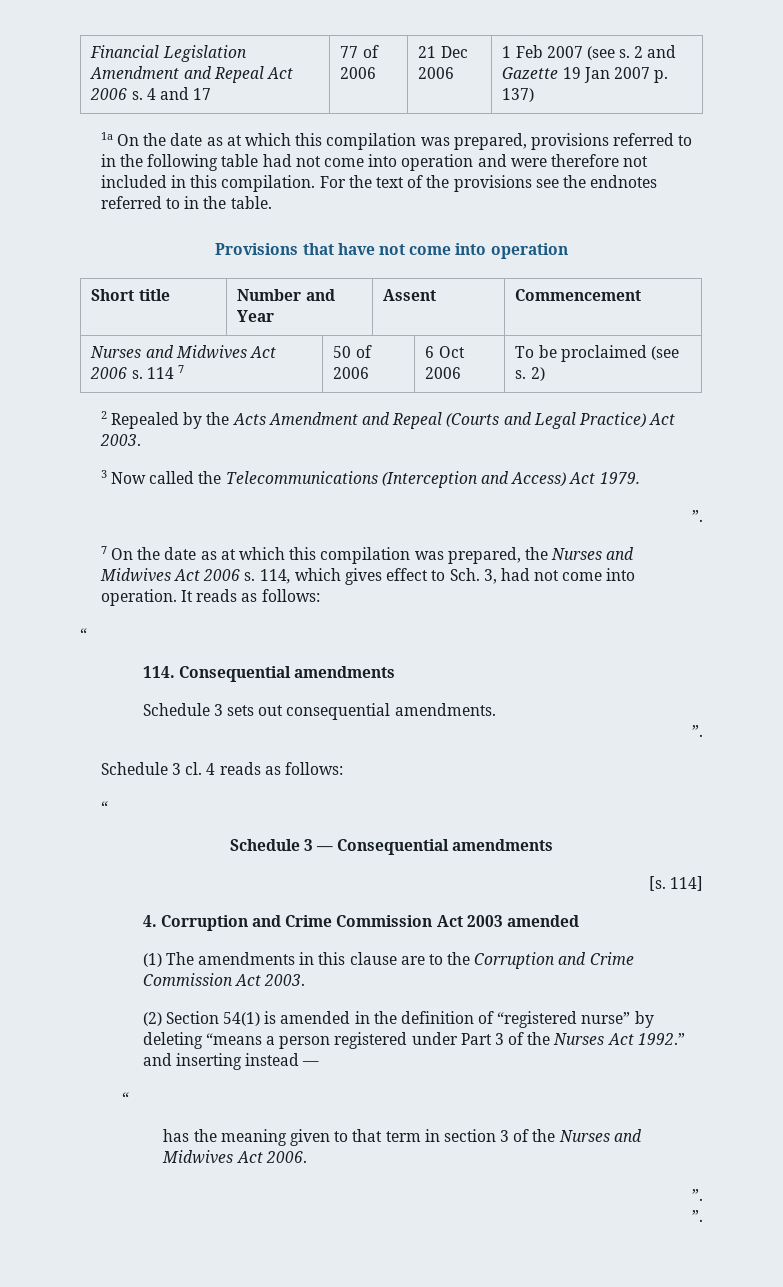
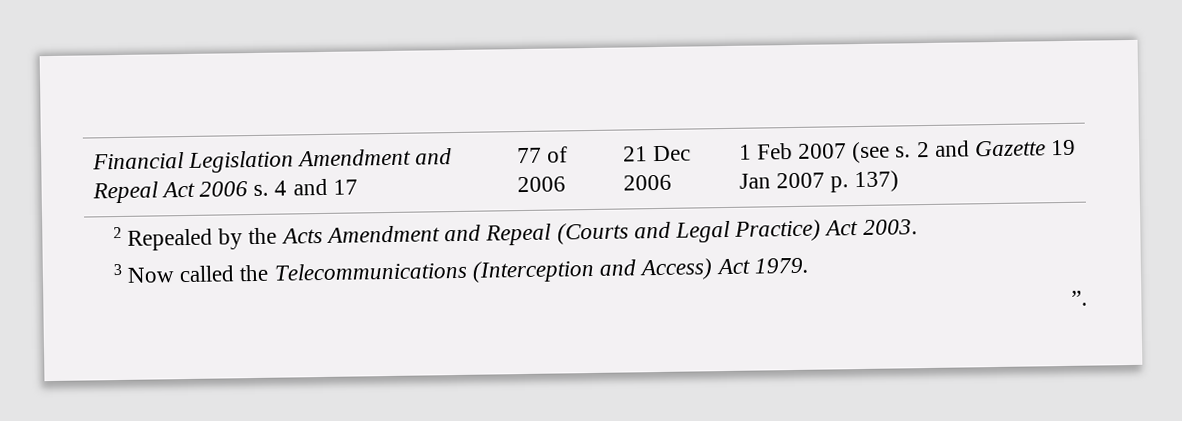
[100,132,693,150] [100,154,649,171] [100,175,658,192] [100,196,272,209] [215,243,568,259] [91,289,170,301] [237,289,335,301] [237,310,275,322] [383,289,437,301] [515,289,642,301] [90,345,276,359] [90,365,184,379] [333,345,372,358] [333,367,370,379] [425,346,465,358] [425,367,462,379] [515,345,679,362] [515,367,545,381] // 1a On the date as at which this compilation was prepared, provisions referred to in the following table had not come into operation and were therefore not included in this compilation. For the text of the provisions see the endnotes referred to in the table. // Provisions that have not come into operation // Short title | Number and Year | Assent | Commencement // Nurses and Midwives Act 2006 s. 114 7 | 50 of 2006 | 6 Oct 2006 | To be proclaimed (see s. 2) -> (900, 181) none
[100,546,635,564] [99,568,636,585] [100,589,320,606] [80,628,87,640] [142,666,395,682] [142,703,496,720] [692,725,703,737] [100,762,343,775] [100,801,108,813] [229,839,554,855] [648,876,703,891] [142,915,579,931] [142,952,634,969] [142,973,305,986] [142,1011,654,1028] [142,1032,685,1049] [142,1053,320,1070] [121,1092,129,1104] [163,1129,642,1146] [162,1150,307,1164] [692,1189,703,1201] [692,1210,703,1222] // 7 On the date as at which this compilation was prepared, the Nurses and Midwives Act 2006 s. 114, which gives effect to Sch. 3, had not come into operation. It reads as follows: // “ // 114. Consequential amendments // Schedule 3 sets out consequential amendments. // ”. // Schedule 3 cl. 4 reads as follows: // “ // Schedule 3 — Consequential amendments // [s. 114] // 4. Corruption and Crime Commission Act 2003 amended // (1) The amendments in this clause are to the Corruption and Crime Commission Act 2003. // (2) Section 54(1) is amended in the definition of “registered nurse” by deleting “means a person registered under Part 3 of the Nurses Act 1992.” and inserting instead — // “ // has the meaning given to that term in section 3 of the Nurses and Midwives Act 2006. // ”. // ”. -> (1088, 298) none

